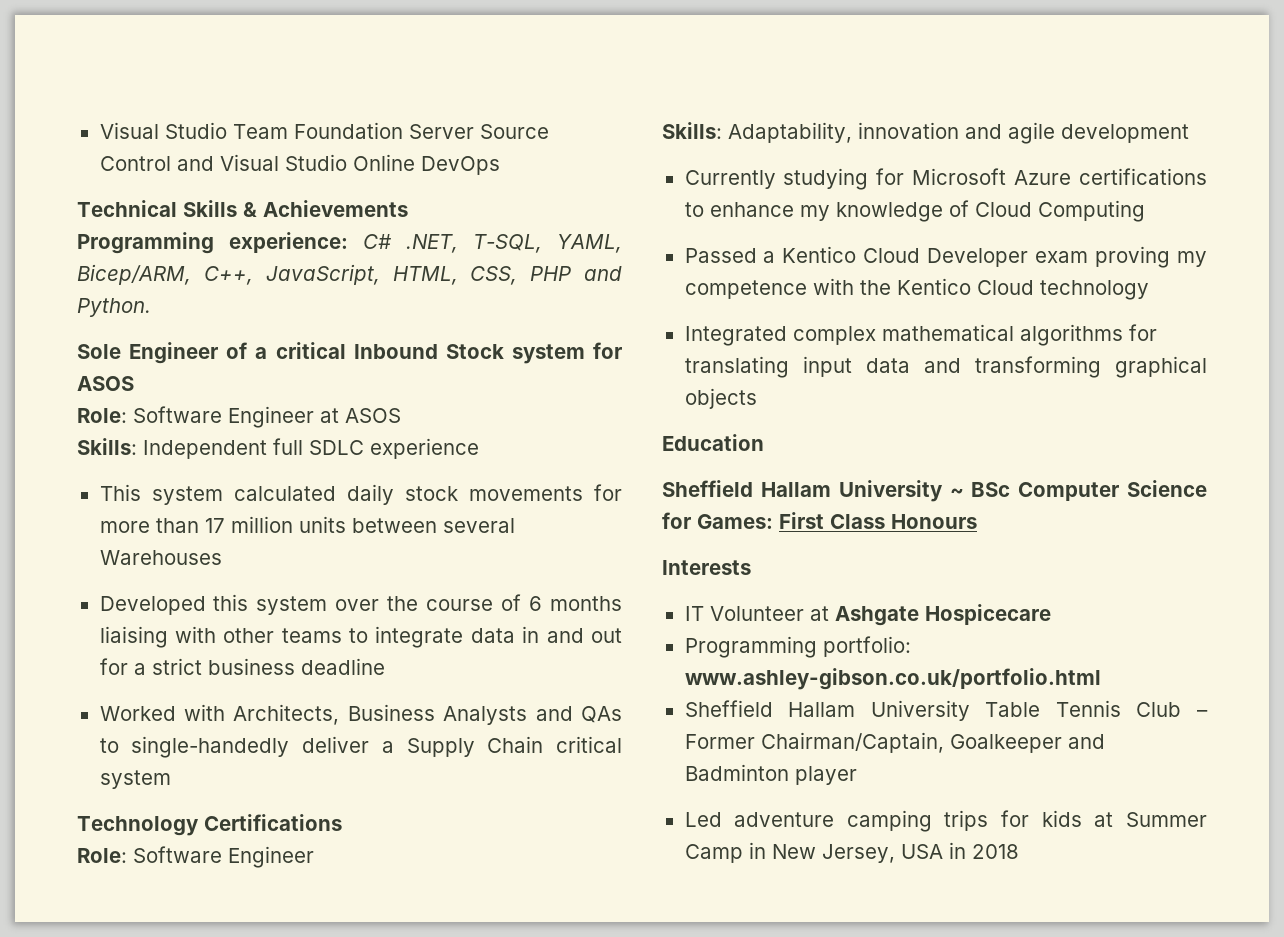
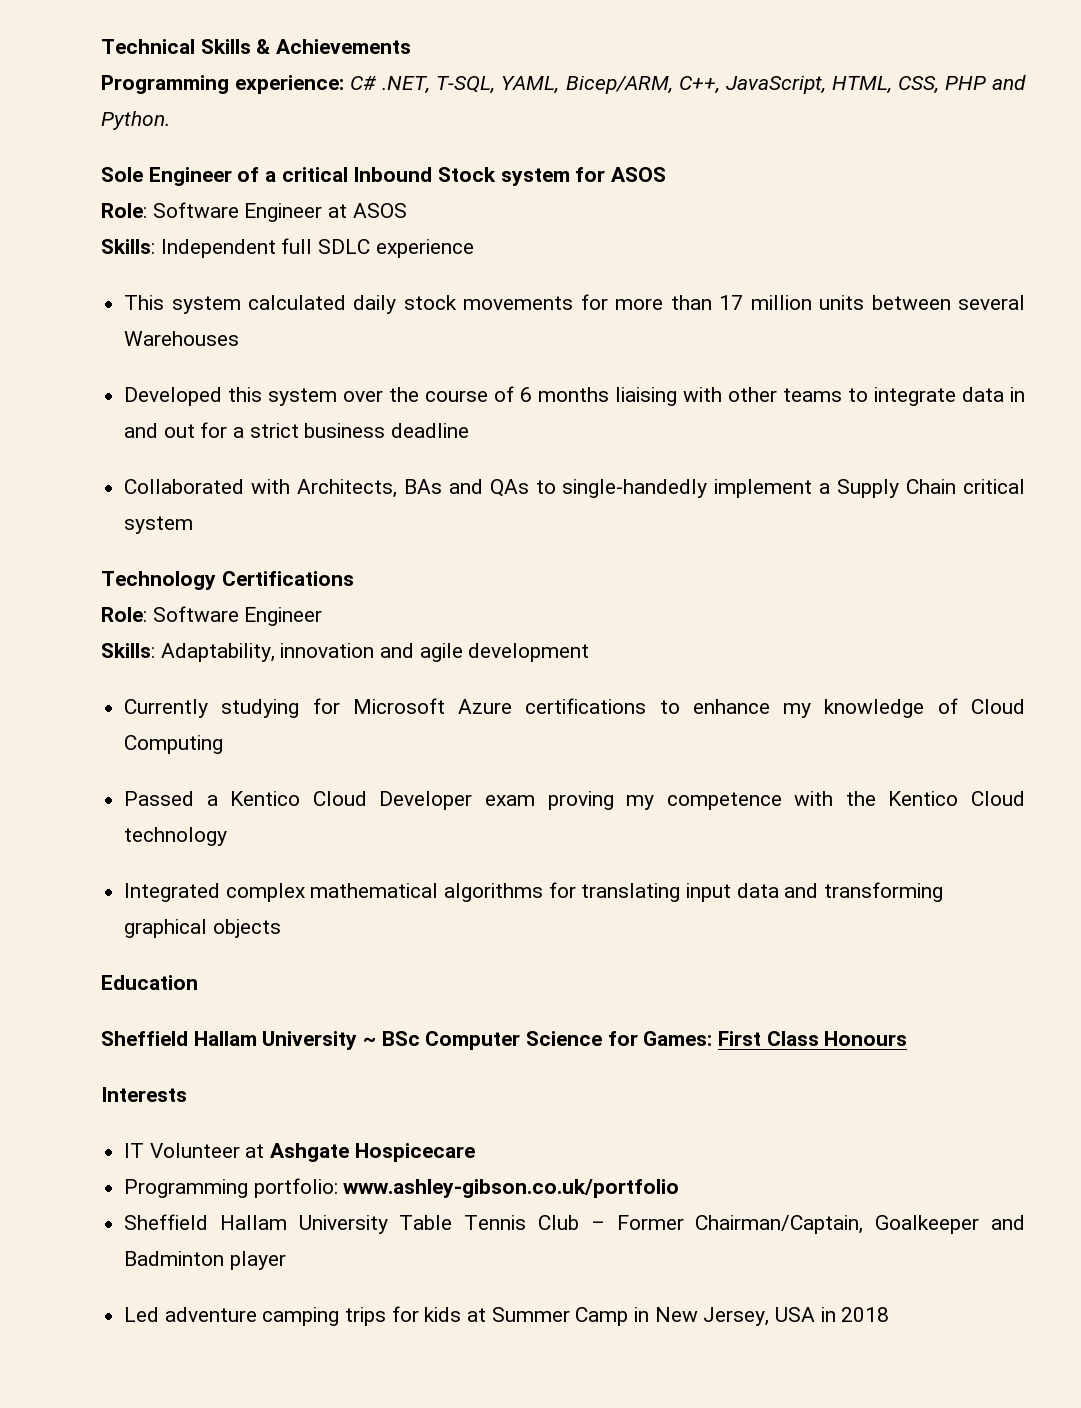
[99,122,549,139] [99,154,500,175] Visual Studio Team Foundation Server Source Control and Visual Studio Online DevOps // -> (101, 46) none
[99,706,176,721] Worked -> [124,479,245,494] Collaborated
[347,704,528,725] Business Analysts -> [403,479,442,494] BAs
[302,736,370,753] deliver -> [714,479,813,498] implement
[684,668,1101,690] www.ashley-gibson.co.uk/portfolio.html -> [343,1179,680,1198] www.ashley-gibson.co.uk/portfolio

